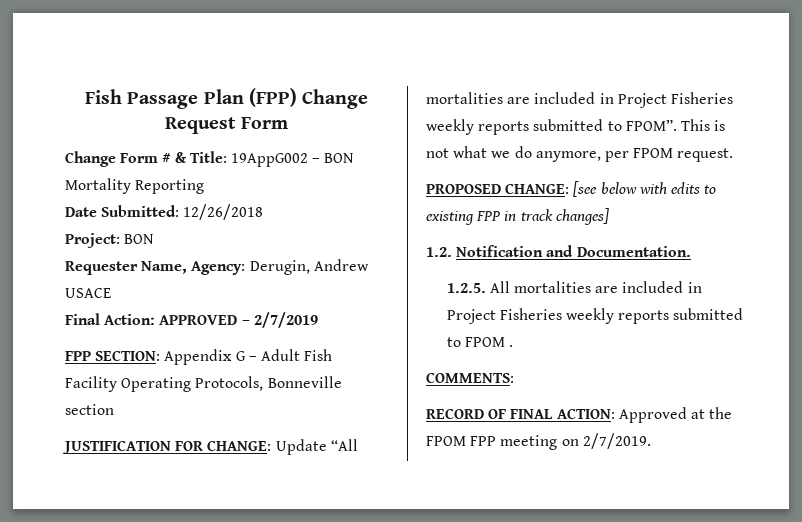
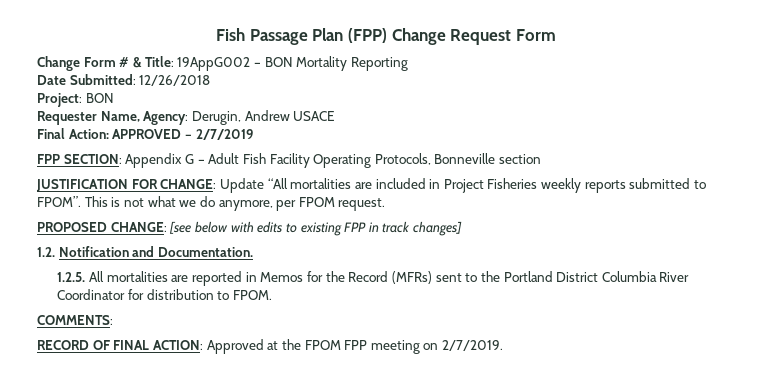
[622,281,702,293] [446,308,744,324] [446,337,513,347] included in Project Fisheries weekly reports submitted to FPOM . -> [192,271,690,286] [57,289,273,300] reported in Memos for the Record (MFRs) sent to the Portland District Columbia River Coordinator for distribution to FPOM.

